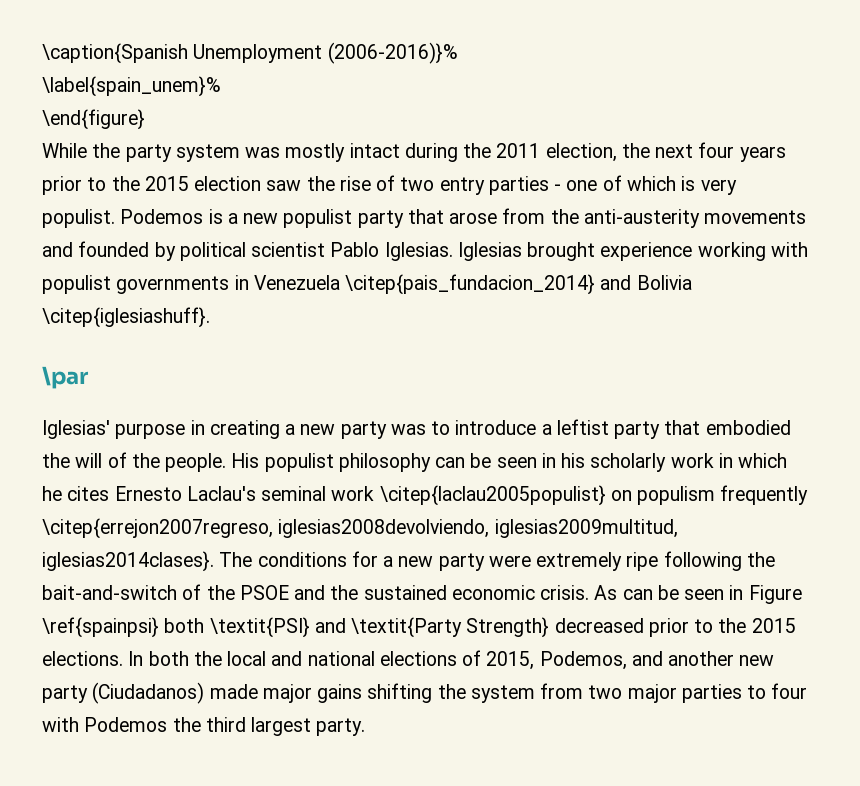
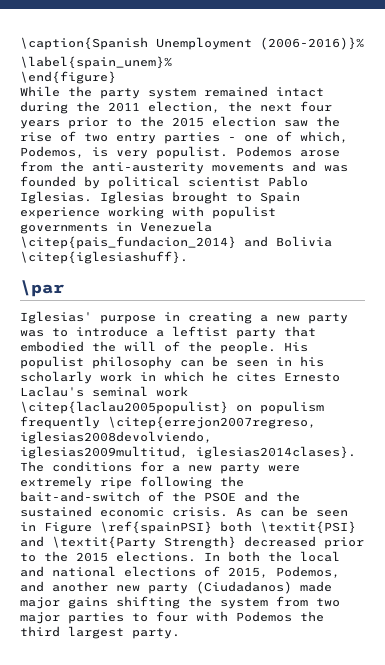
[245,143,346,162] was mostly -> [204,86,268,97] remained
[626,176,676,191] which -> [300,131,348,143] [20,146,84,158] which, Podemos,
[208,209,444,228] is a new populist party that -> (292, 151) none
(73, 249) none -> [324,165,348,172] was
(596, 251) none -> [236,192,300,204] to Spain
[42,617,159,638] \ref{spainpsi} -> [100,521,212,534] \ref{spainPSI}

